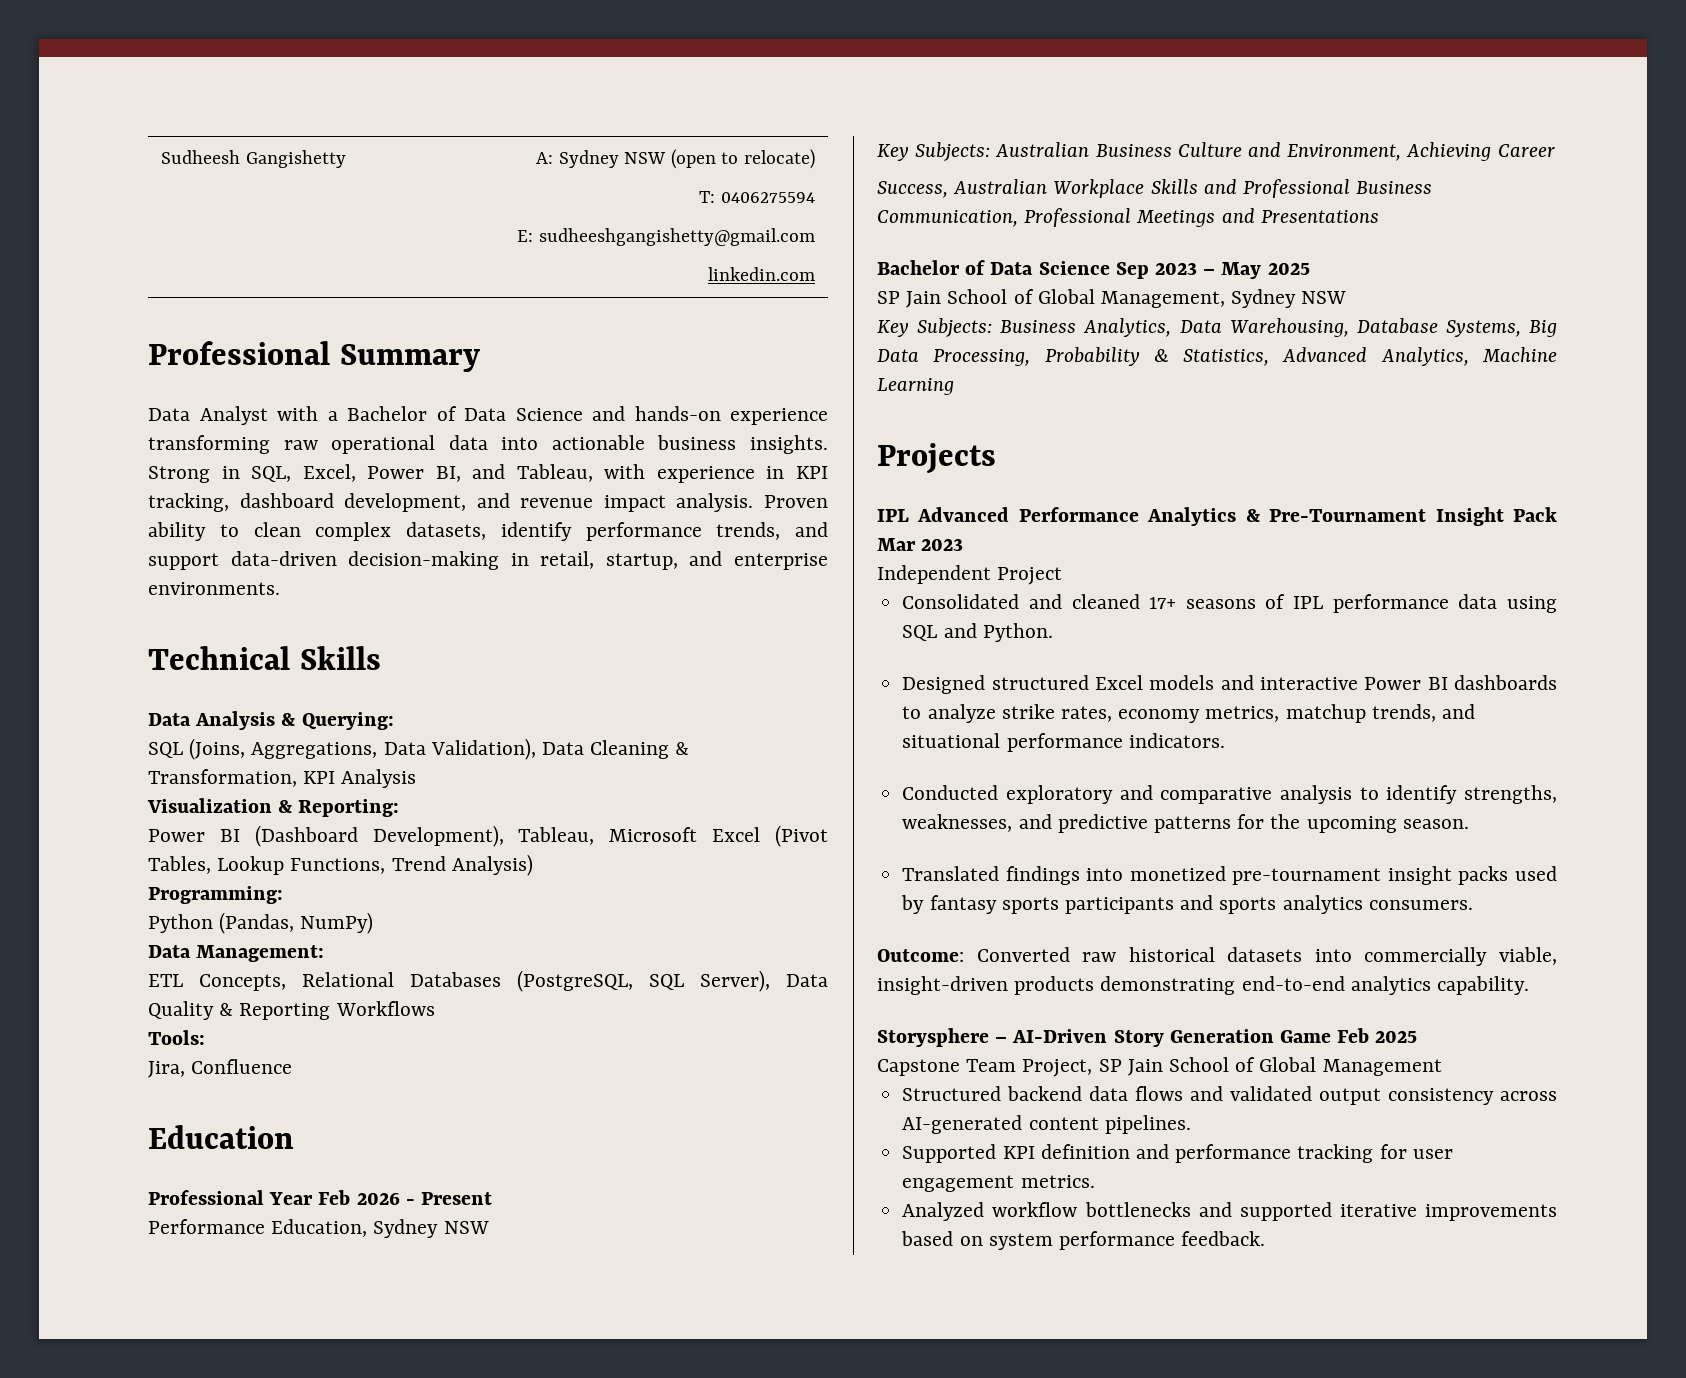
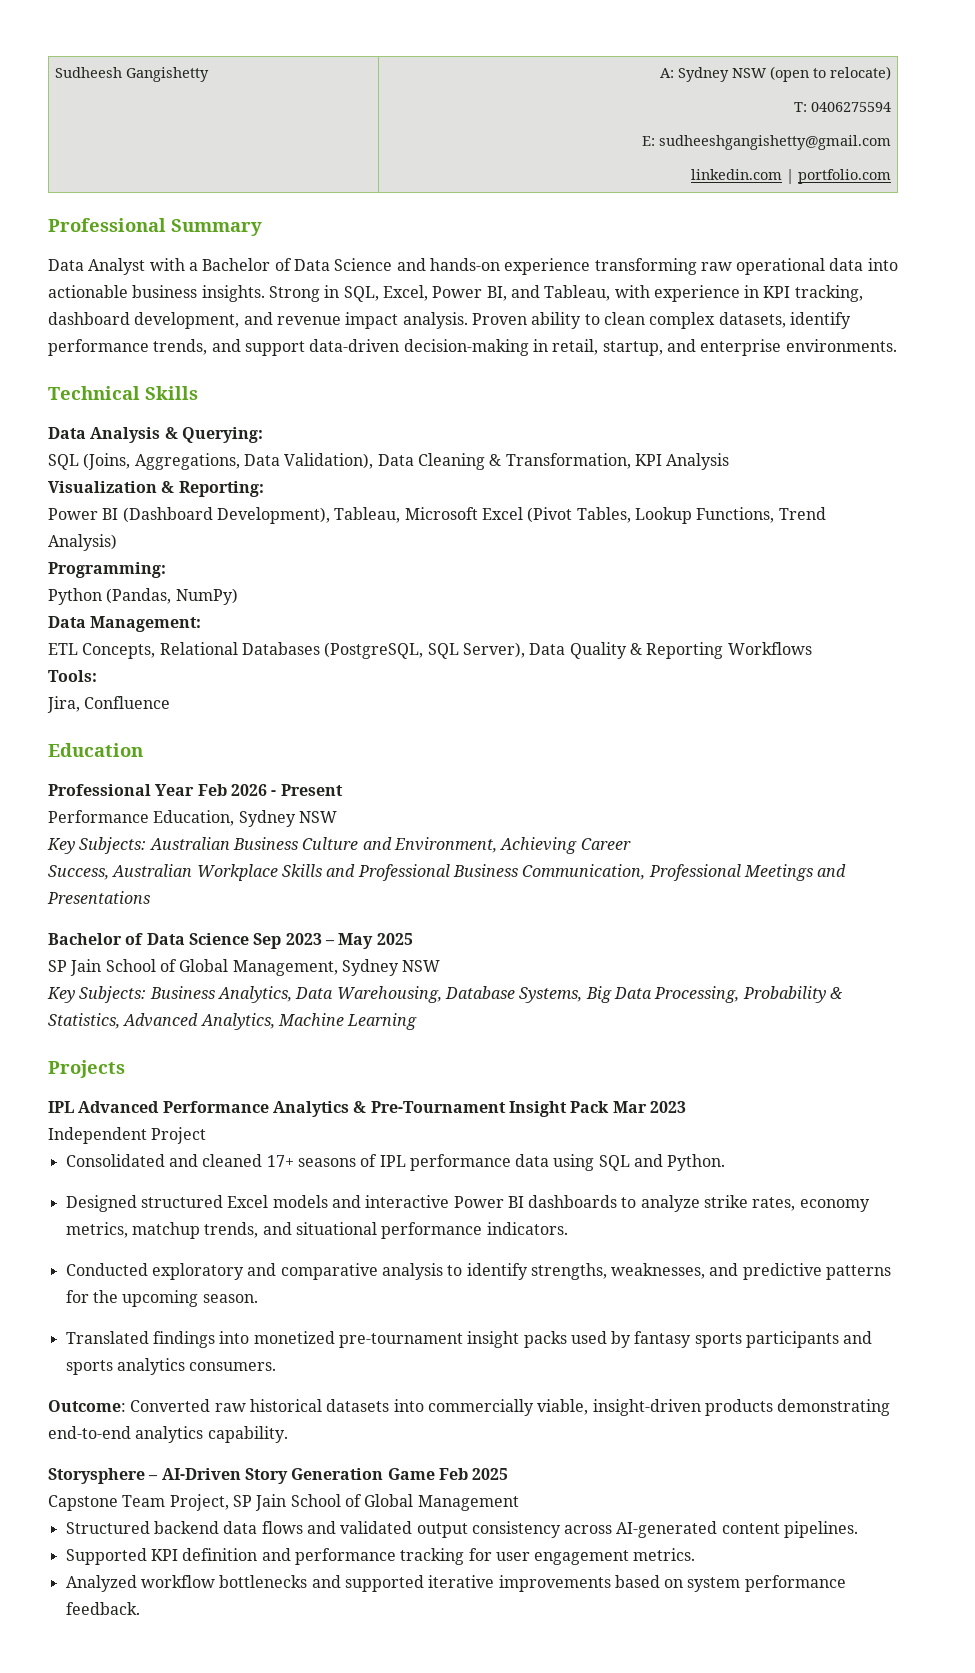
(815, 274) none -> [786,169,892,184] | portfolio.com

